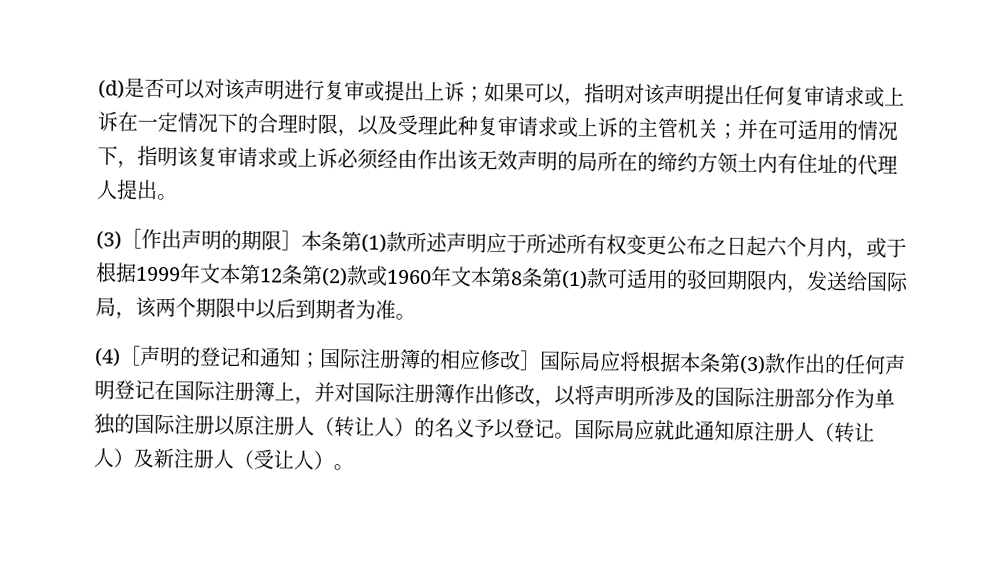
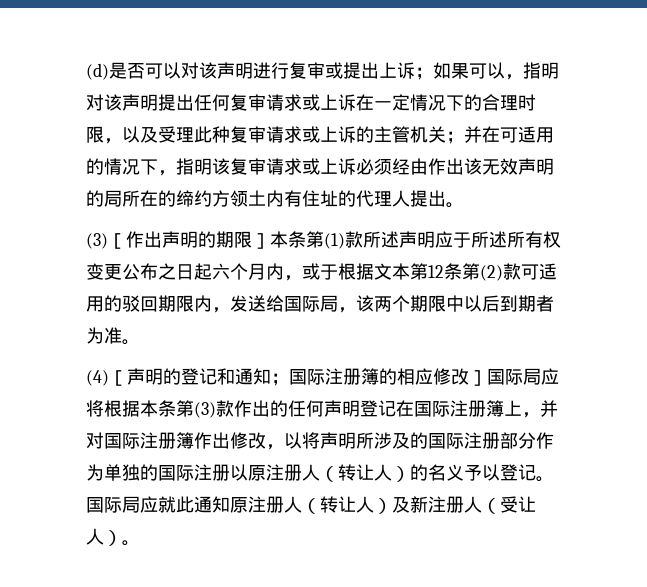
[135,263,201,284] 1999年 -> (374, 271) none
[366,265,608,290] 或1960年文本第8条第(1)款 -> (521, 271) none

